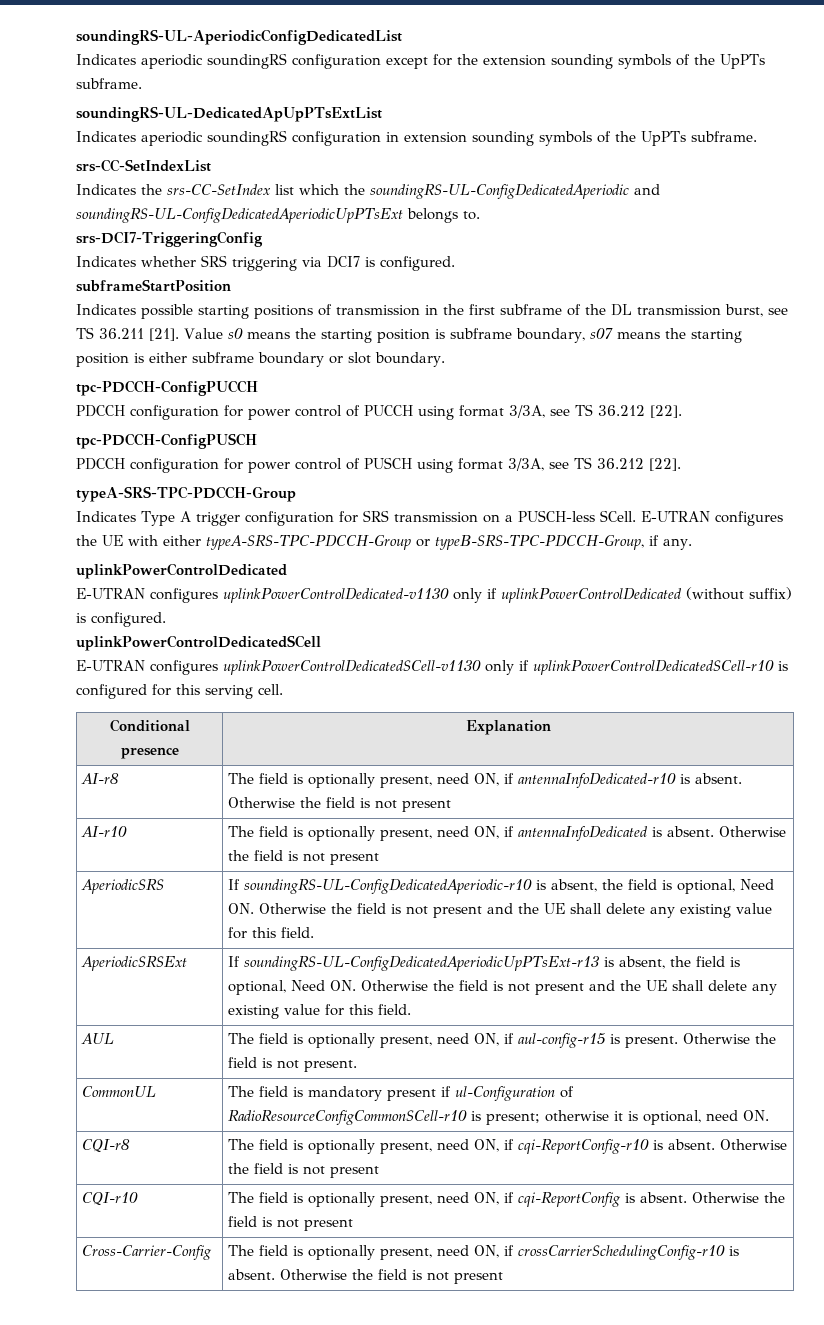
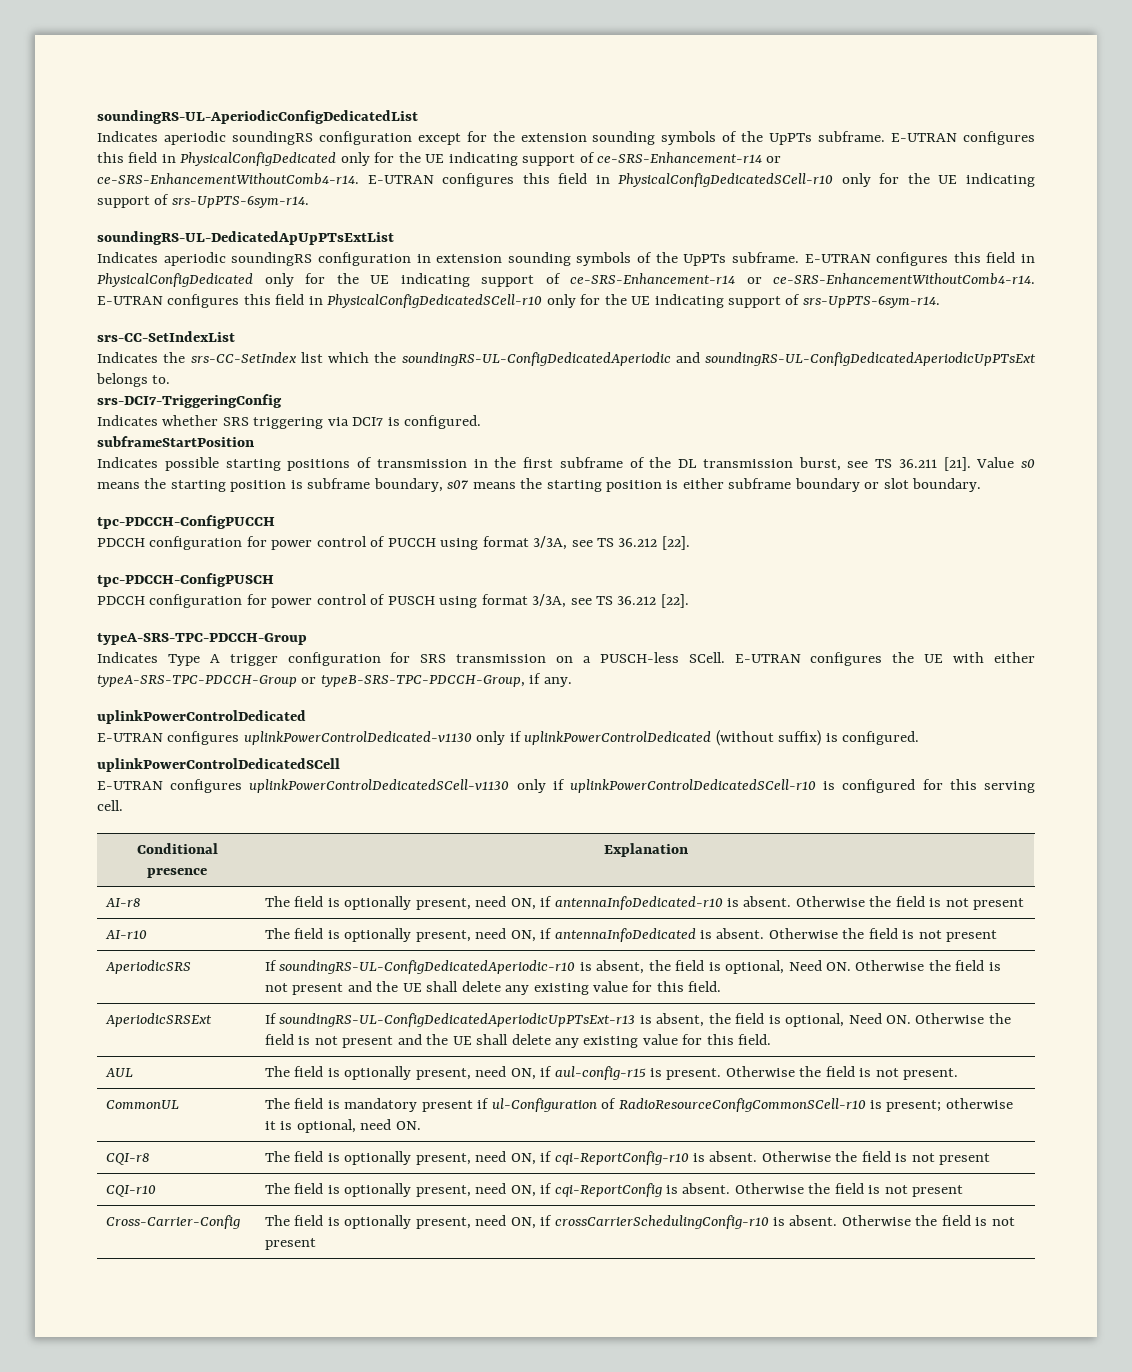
(142, 83) none -> [891,131,1036,145] [97,152,782,166] [97,173,1035,187] [97,194,309,208] E-UTRAN configures this field in PhysicalConfigDedicated only for the UE indicating support of ce-SRS-Enhancement-r14 or ce-SRS-EnhancementWithoutComb4-r14. E-UTRAN configures this field in PhysicalConfigDedicatedSCell-r10 only for the UE indicating support of srs-UpPTS-6sym-r14.
(757, 136) none -> [804,252,1035,266] [97,273,1035,287] [97,294,940,308] E-UTRAN configures this field in PhysicalConfigDedicated only for the UE indicating support of ce-SRS-Enhancement-r14 or ce-SRS-EnhancementWithoutComb4-r14. E-UTRAN configures this field in PhysicalConfigDedicatedSCell-r10 only for the UE indicating support of srs-UpPTS-6sym-r14.

